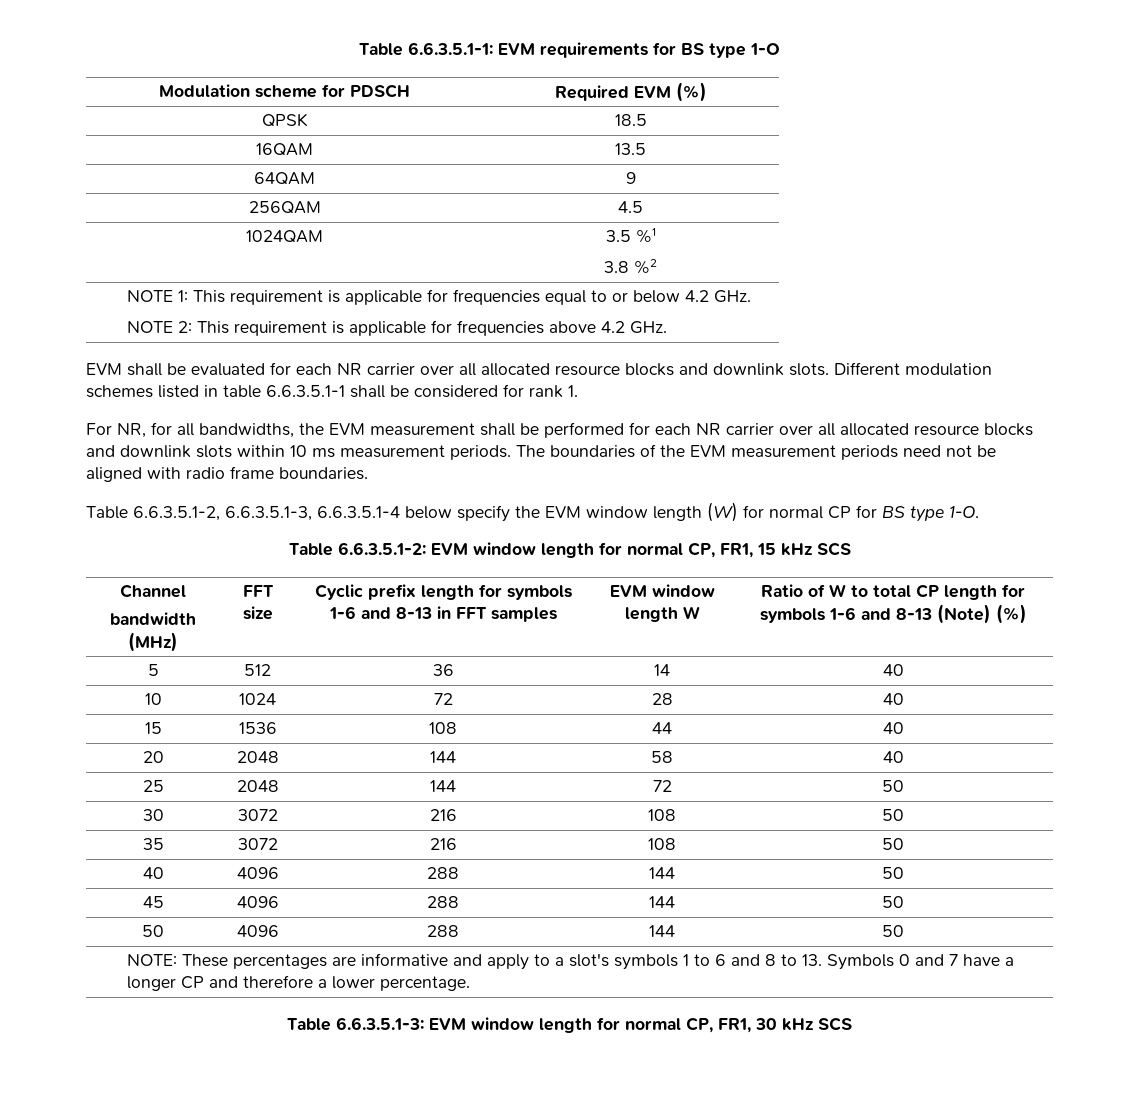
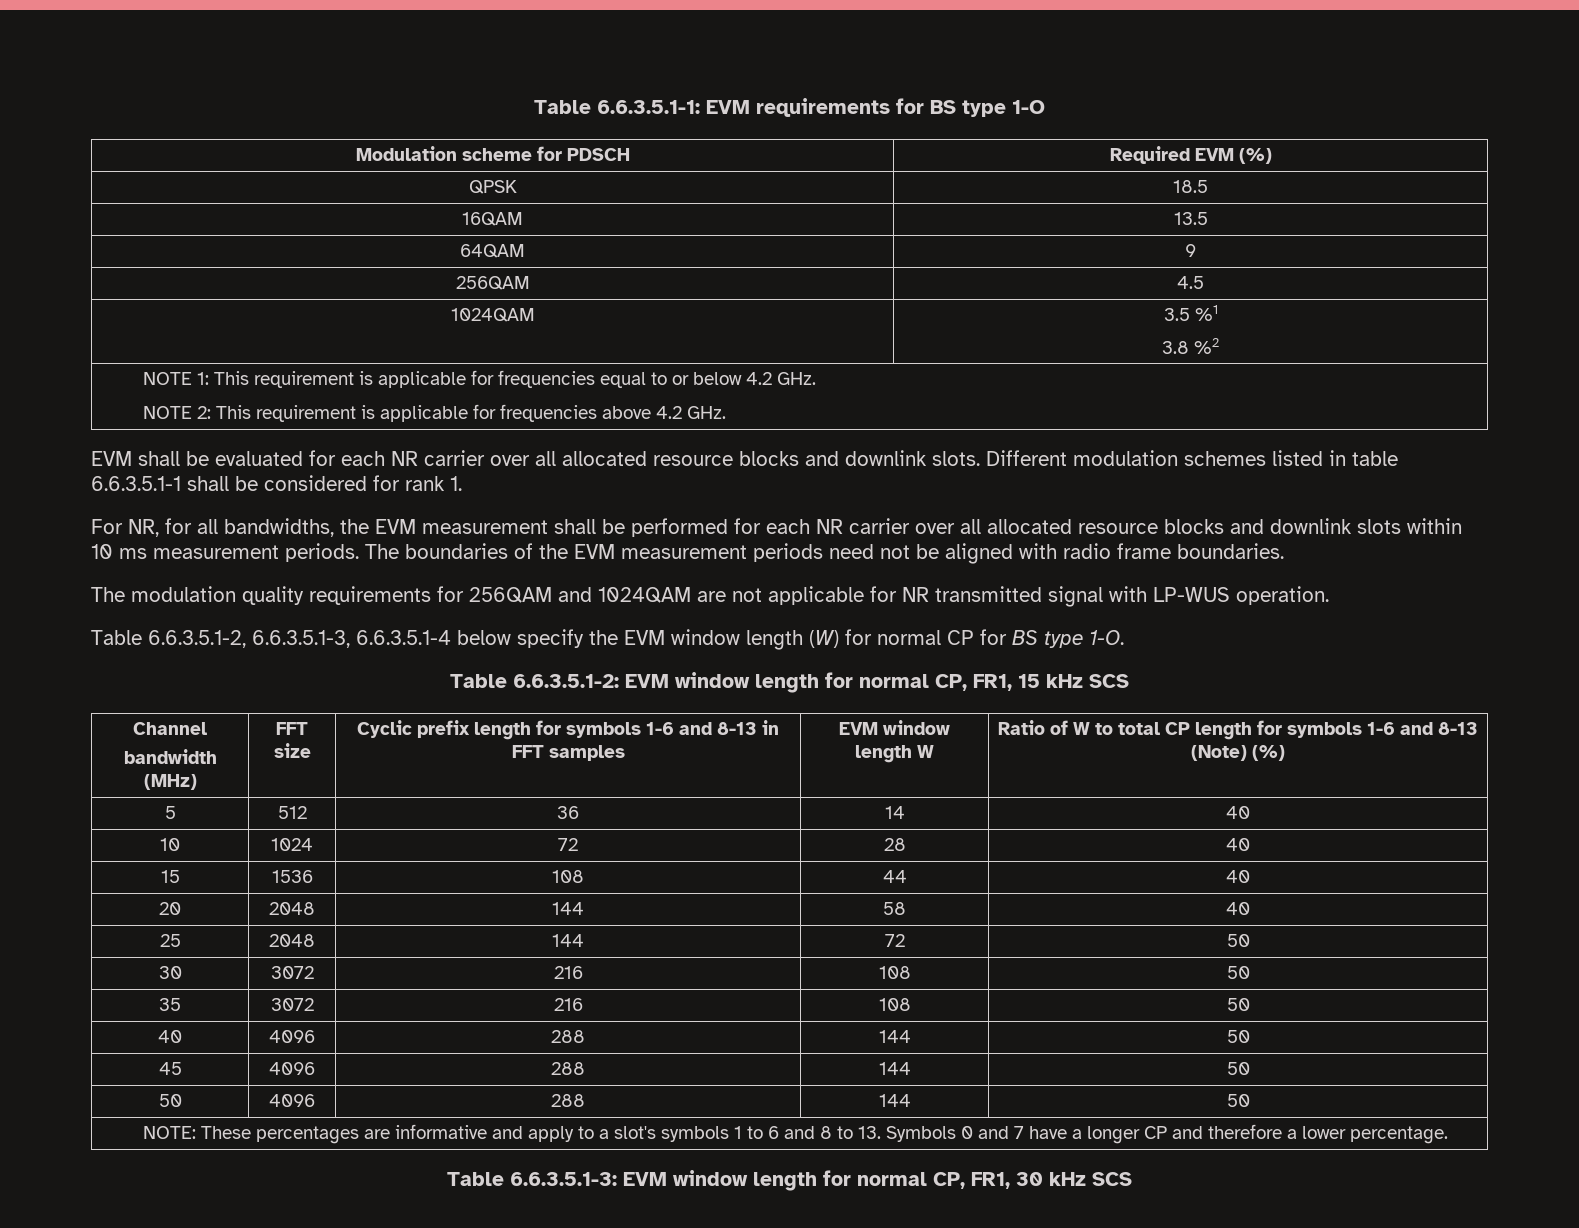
(368, 473) none -> [91,586,1329,607] // The modulation quality requirements for 256QAM and 1024QAM are not applicable for NR transmitted signal with LP-WUS operation.

